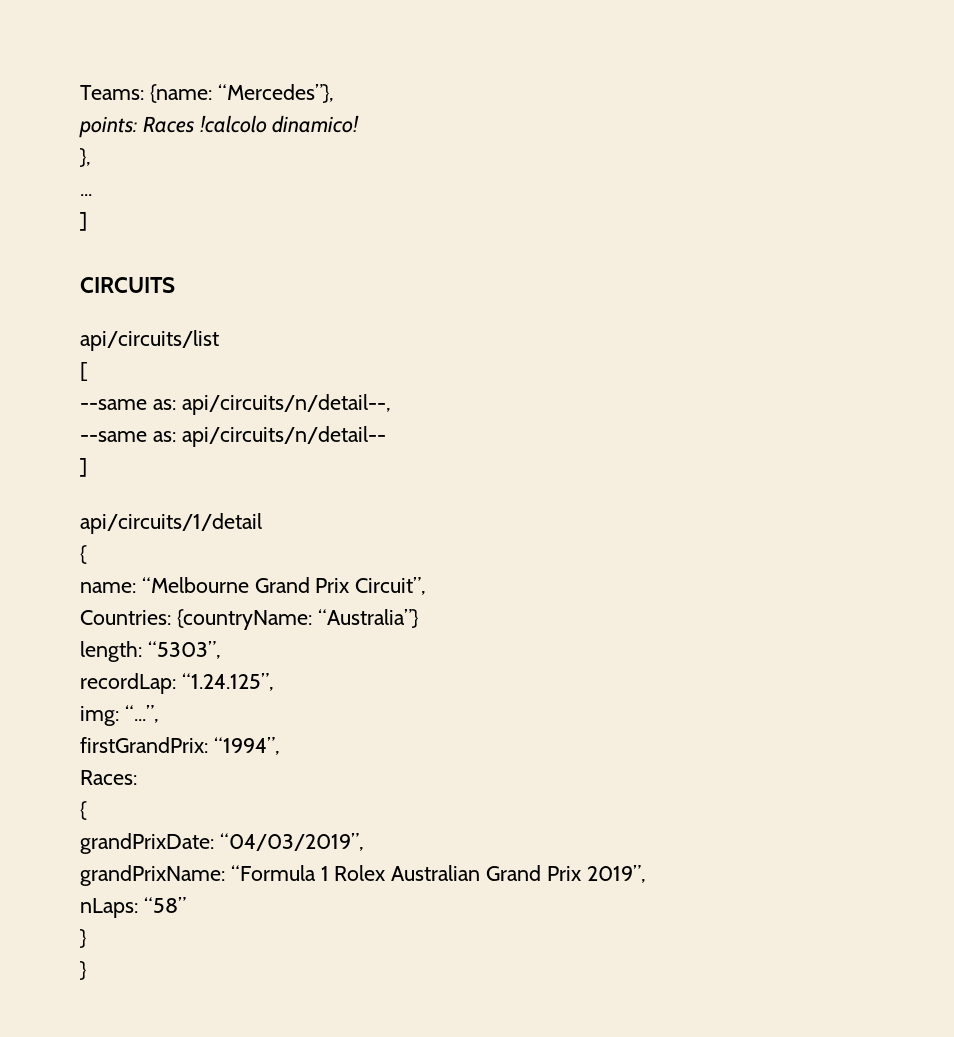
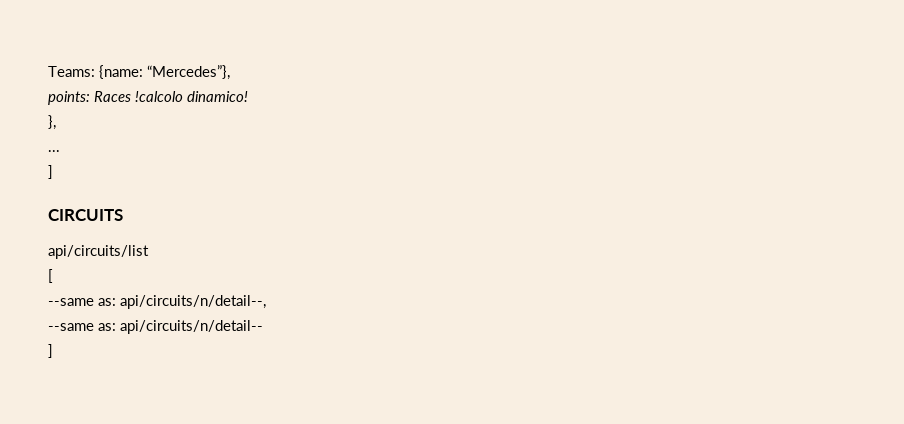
[80,513,262,534] [80,545,87,564] [80,577,427,595] [80,609,419,630] [80,641,221,662] [80,673,274,694] [80,705,159,726] [80,737,280,755] [80,770,137,785] [80,801,87,820] [80,833,364,854] [80,865,646,886] [80,897,186,918] [80,929,87,948] [80,961,87,980] // api/circuits/1/detail // { // name: “Melbourne Grand Prix Circuit”, // Countries: {countryName: “Australia”} // length: “5303”, // recordLap: “1.24.125”, // img: “...”, // firstGrandPrix: “1994”, // Races: // { // grandPrixDate: “04/03/2019”, // grandPrixName: “Formula 1 Rolex Australian Grand Prix 2019”, // nLaps: “58” // } // } -> (53, 351) none

